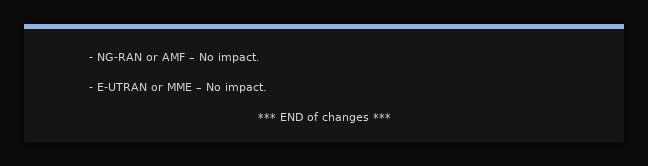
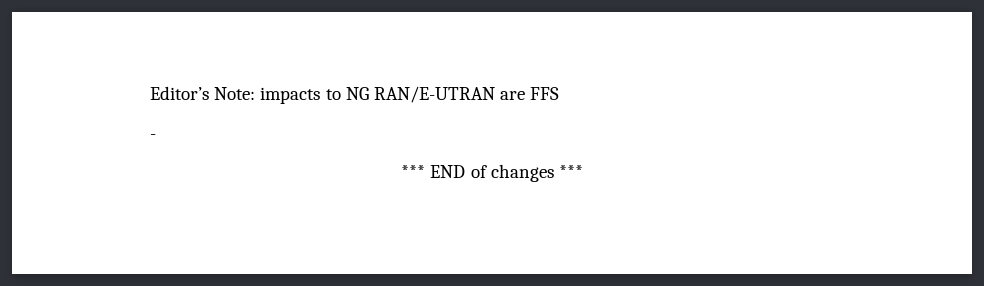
[88,53,260,63] [88,83,267,93] - NG-RAN or AMF – No impact. // - E-UTRAN or MME – No impact. -> [150,86,560,104] [150,134,157,139] Editor’s Note: impacts to NG RAN/E-UTRAN are FFS // -

